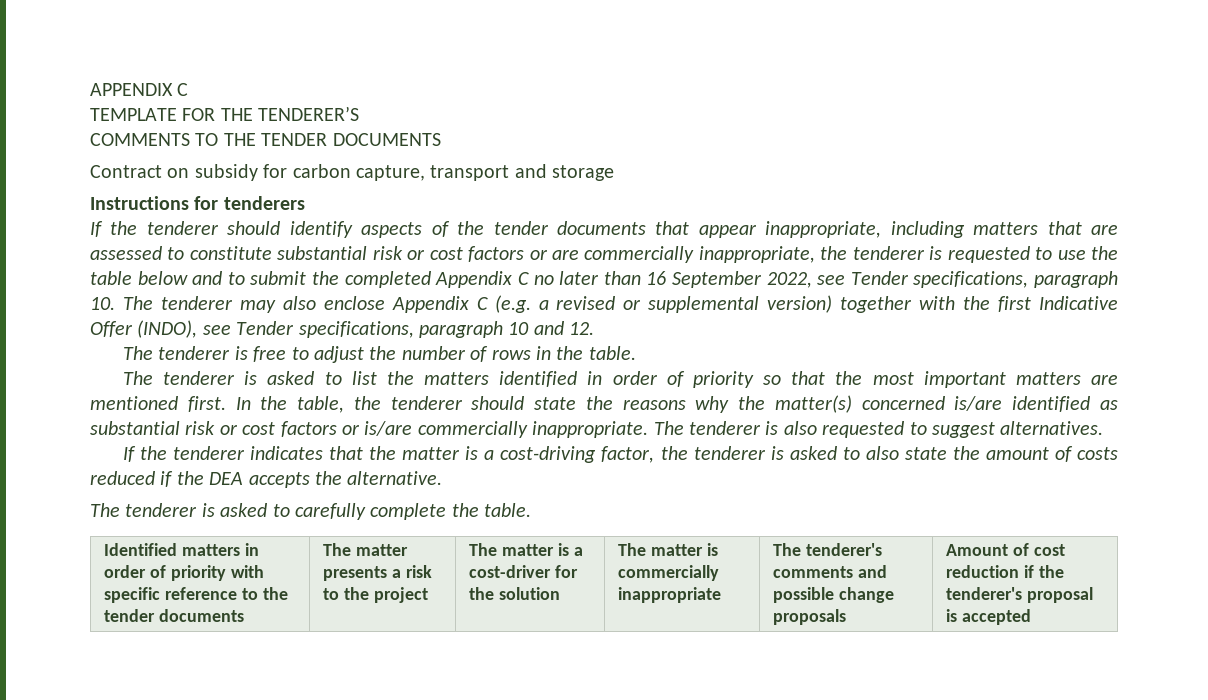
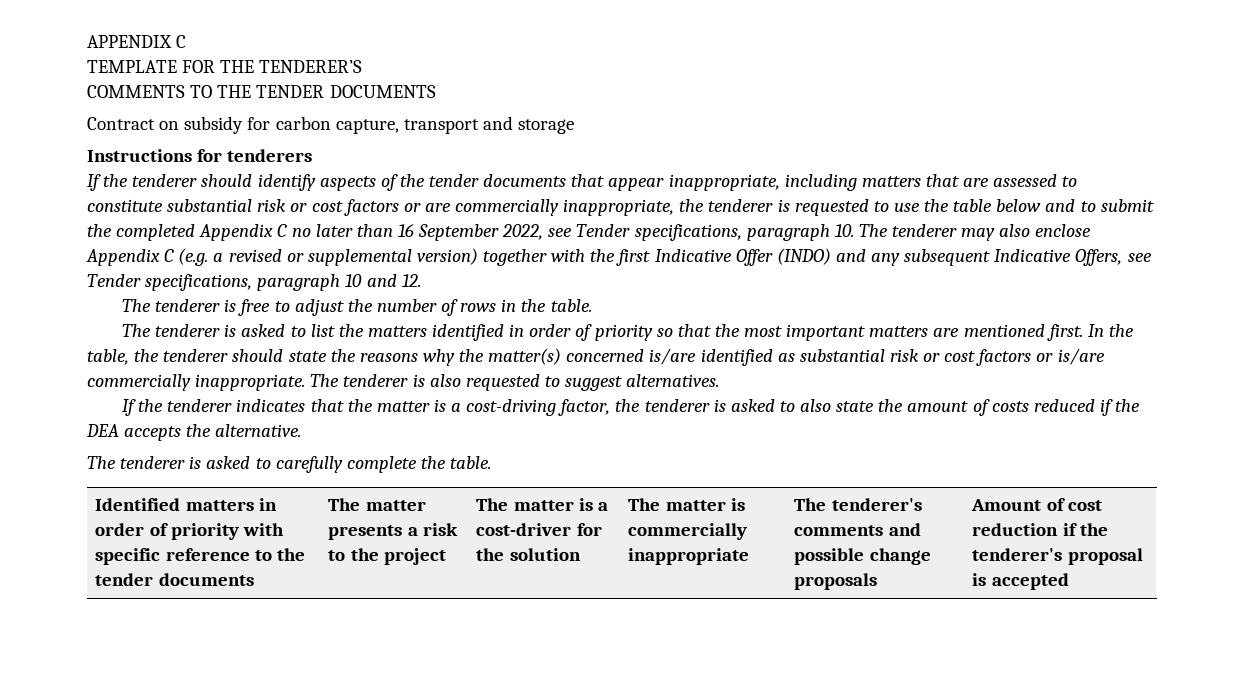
[137,320,198,338] (INDO), -> [776,248,1123,266] (INDO) and any subsequent Indicative Offers,

